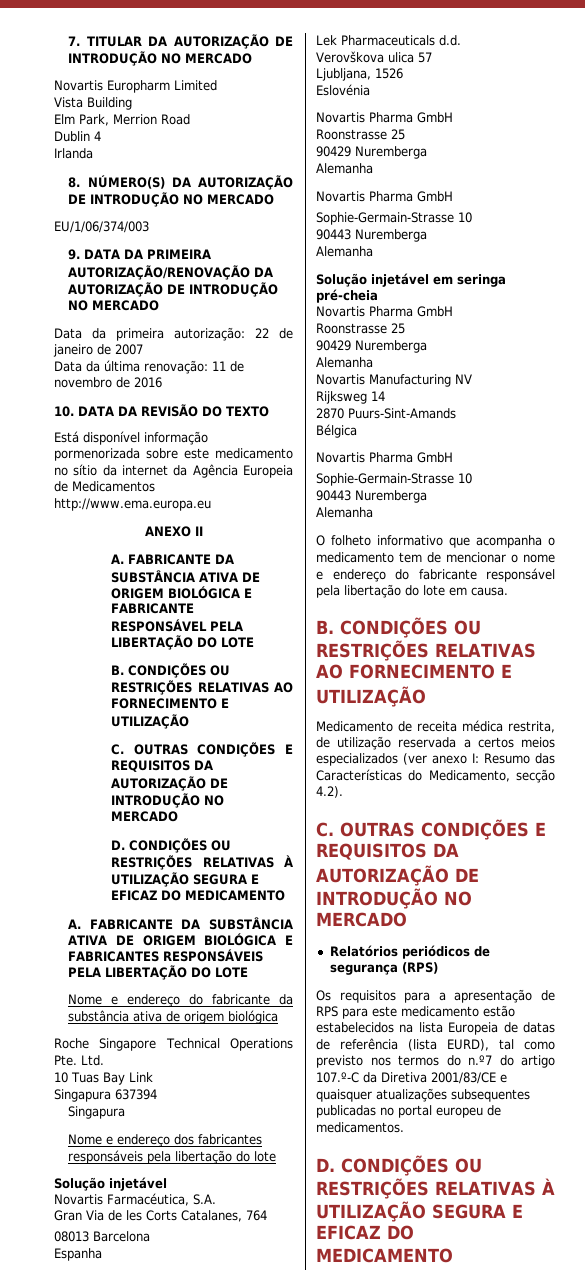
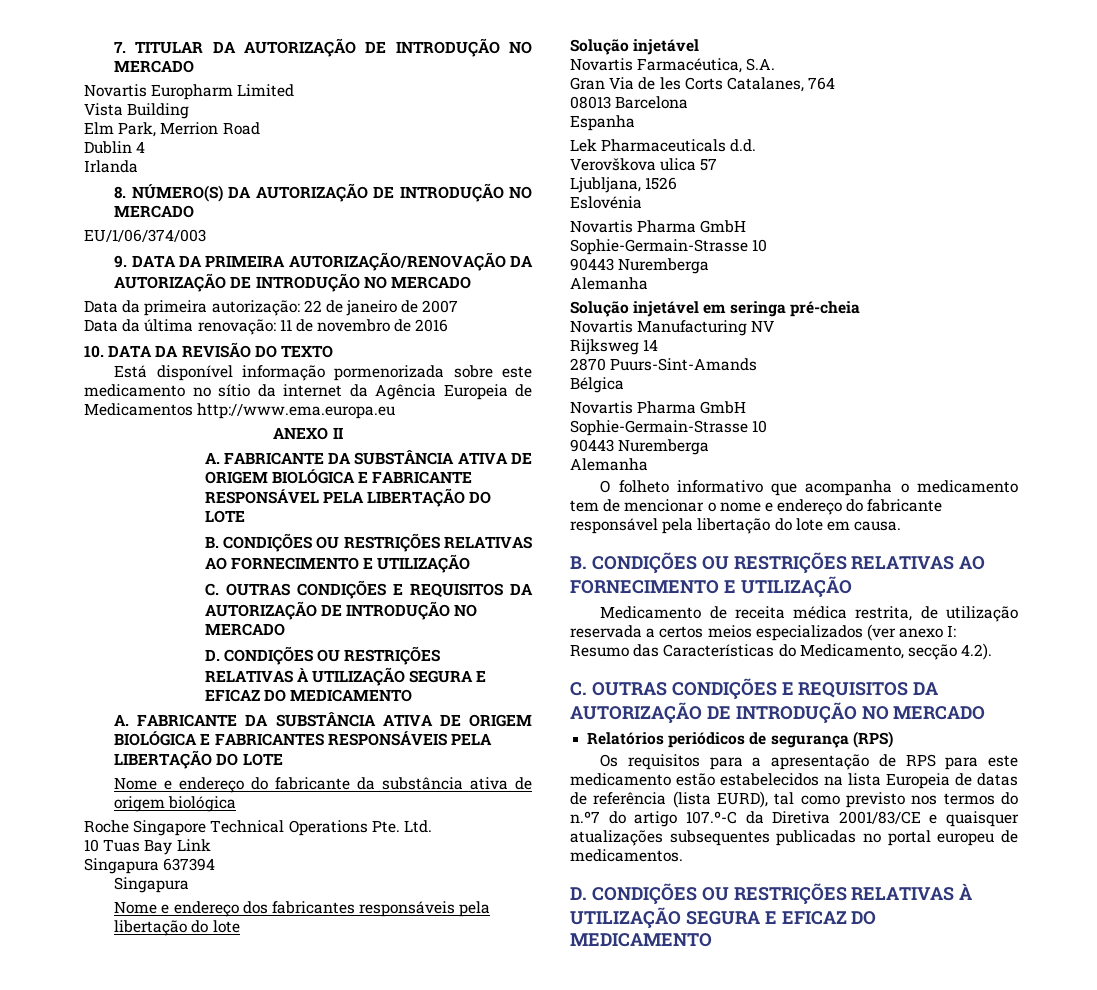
[316,129,405,140] [316,146,427,159] [316,163,373,174] [316,191,453,202] // Roonstrasse 25 // 90429 Nuremberga // Alemanha // Novartis Pharma GmbH -> (747, 226) none
[316,306,453,317] [316,323,405,334] [316,340,427,353] [316,357,373,368] // Novartis Pharma GmbH // Roonstrasse 25 // 90429 Nuremberga // Alemanha -> (860, 309) none

